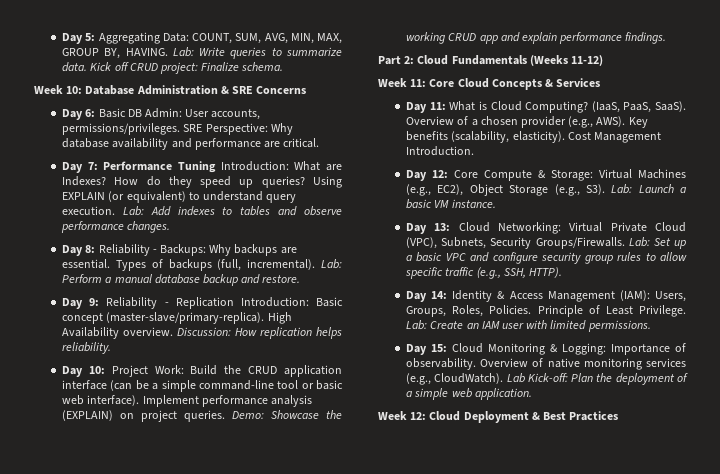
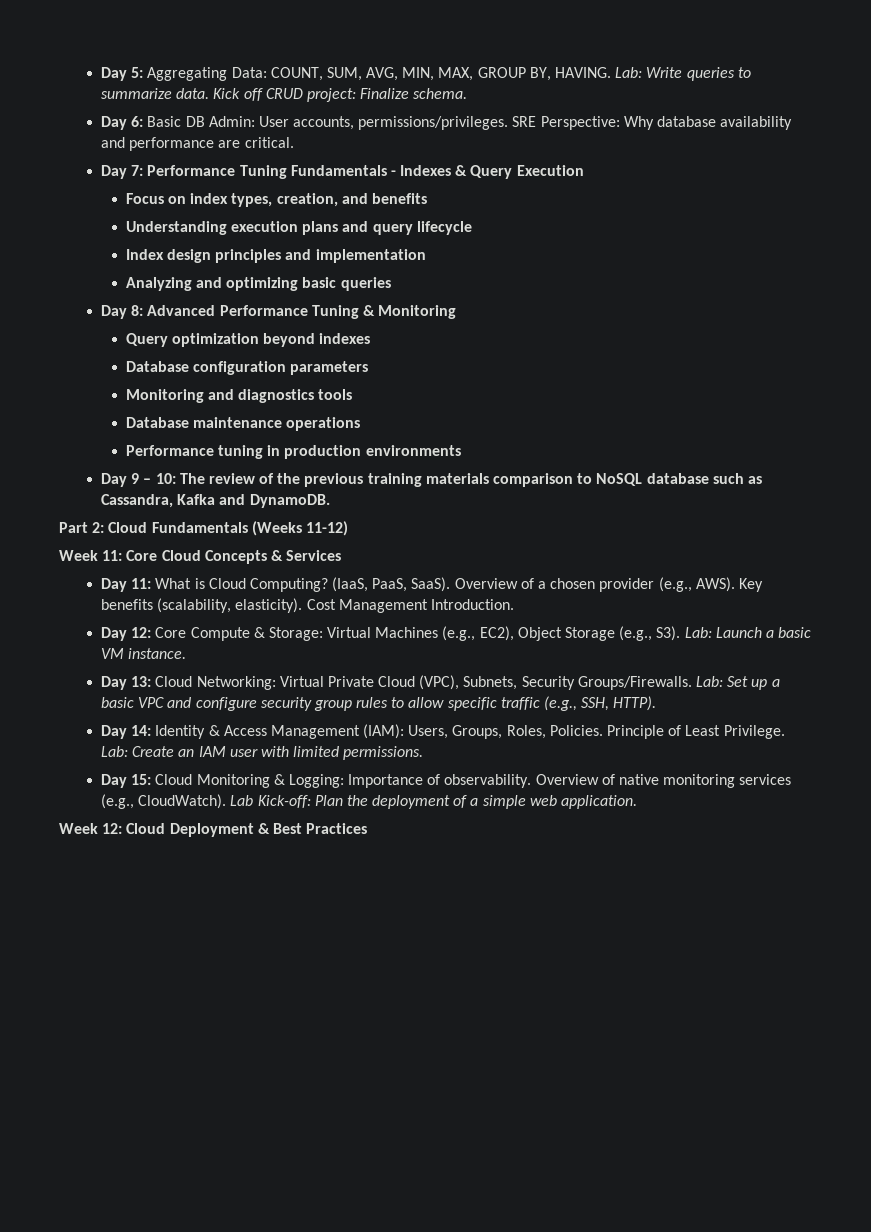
[34,85,307,95] // Week 10: Database Administration & SRE Concerns -> (468, 93) none
[220,161,343,171] [62,176,342,188] [62,191,297,203] [62,206,342,216] [61,221,171,233] [62,244,297,256] [62,259,342,271] [62,274,301,286] [62,297,344,309] [62,312,292,324] [62,327,343,339] [62,342,112,354] [62,365,342,377] [62,380,343,392] [62,395,312,407] [62,410,342,422] [406,32,667,44] Introduction: What are Indexes? How do they speed up queries? Using EXPLAIN (or equivalent) to understand query execution. Lab: Add indexes to tables and observe performance changes. // Day 8: Reliability - Backups: Why backups are essential. Types of backups (full, incremental). Lab: Perform a manual database backup and restore. // Day 9: Reliability - Replication Introduction: Basic concept (master-slave/primary-replica). High Availability overview. Discussion: How replication helps reliability. // Day 10: Project Work: Build the CRUD application interface (can be a simple command-line tool or basic web interface). Implement performance analysis (EXPLAIN) on project queries. Demo: Showcase the working CRUD app and explain performance findings. -> [290,165,584,179] [125,193,427,207] [125,221,472,235] [125,249,426,263] [125,277,391,291] [100,305,457,319] [125,333,371,347] [125,361,369,375] [125,389,353,403] [125,417,361,431] [125,445,461,459] [100,473,762,487] [100,494,330,508] Fundamentals - Indexes & Query Execution // Focus on index types, creation, and benefits // Understanding execution plans and query lifecycle // Index design principles and implementation // Analyzing and optimizing basic queries // Day 8: Advanced Performance Tuning & Monitoring // Query optimization beyond indexes // Database configuration parameters // Monitoring and diagnostics tools // Database maintenance operations // Performance tuning in production environments // Day 9 – 10: The review of the previous training materials comparison to NoSQL database such as Cassandra, Kafka and DynamoDB.

